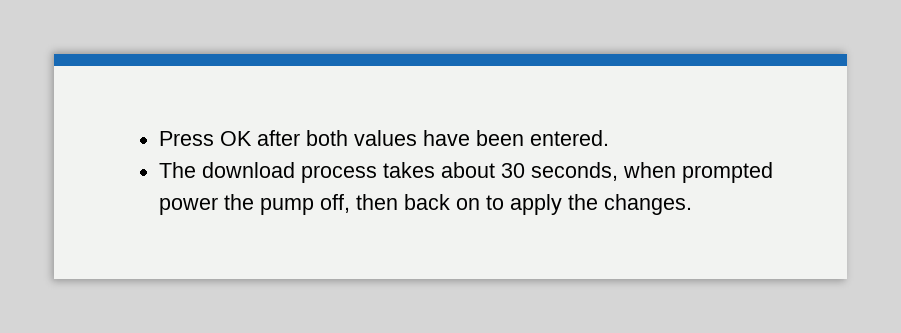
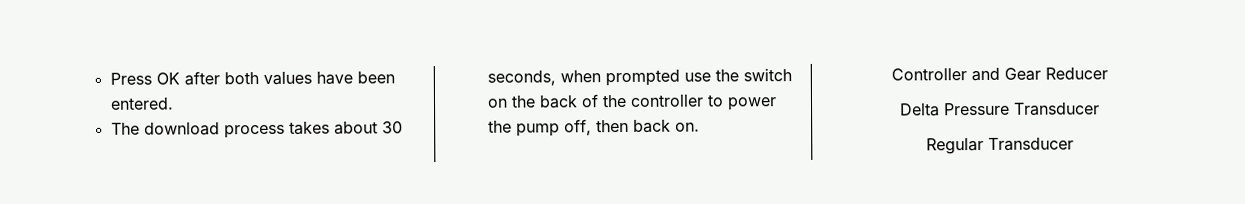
(774, 172) none -> [683,68,792,82] [486,94,724,109] use the switch on the back of the controller to
[456,194,693,215] on to apply the changes. -> [674,122,700,132] [890,67,1108,82] [900,102,1100,117] [926,137,1074,155] on. // Controller and Gear Reducer // Delta Pressure Transducer // Regular Transducer

